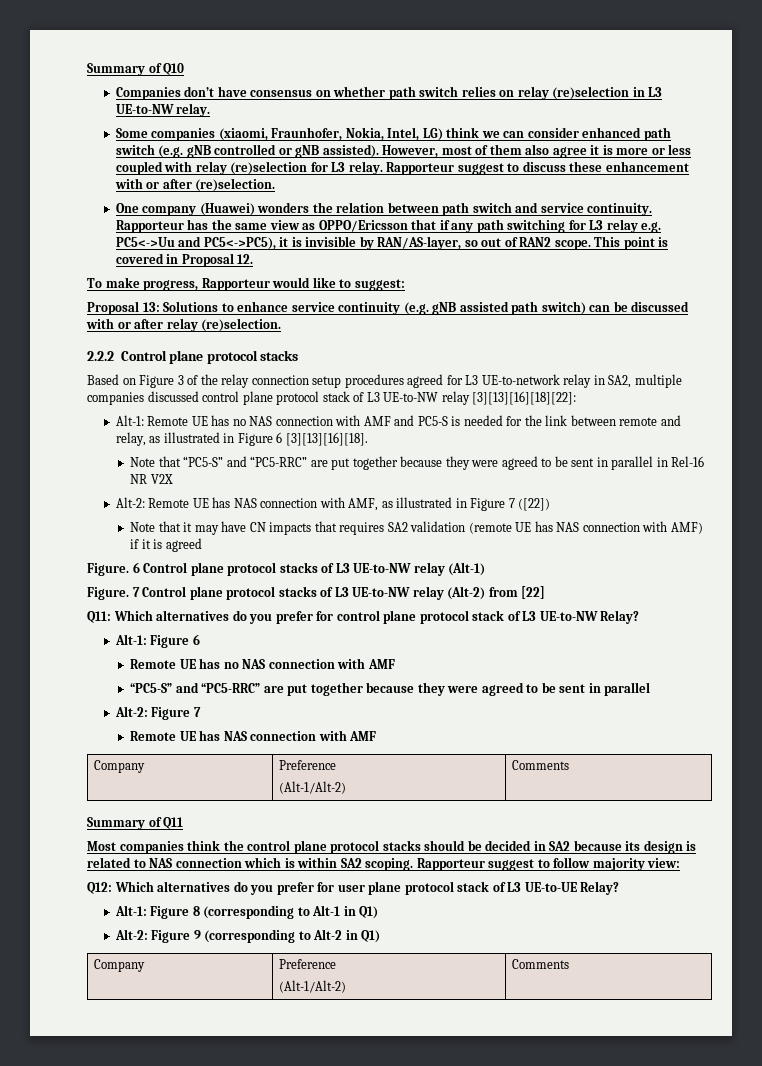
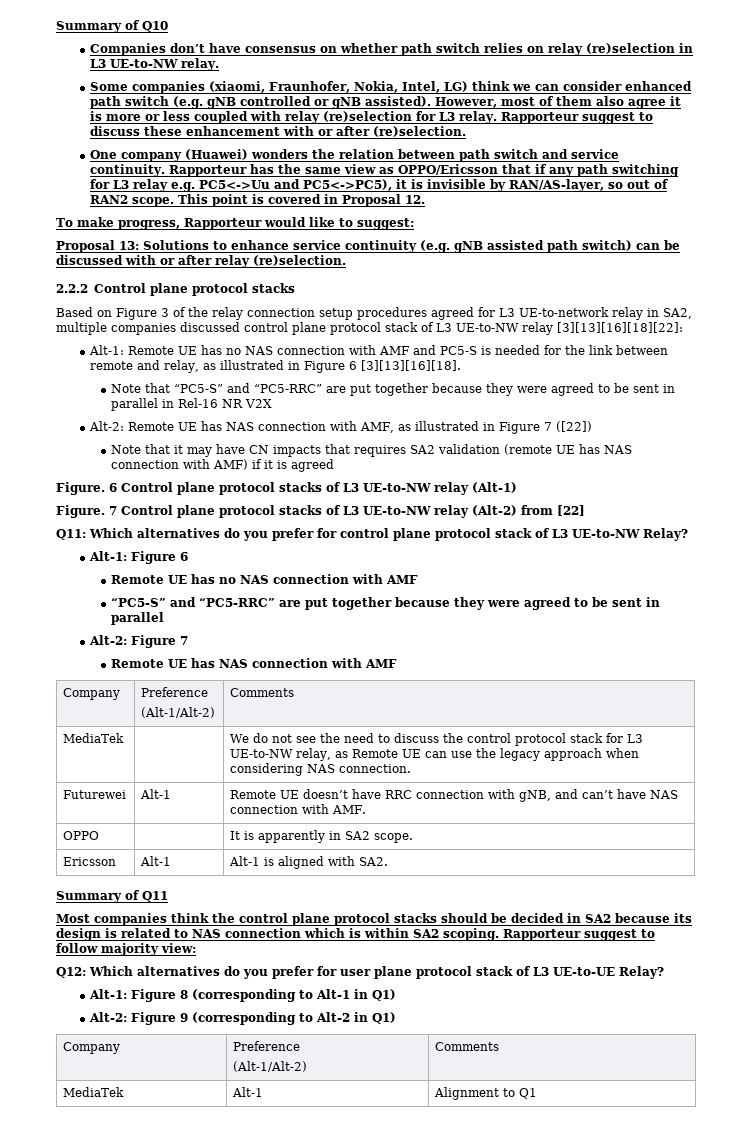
(569, 765) none -> [63,733,125,743] [230,733,644,746] [230,748,640,761] [230,763,412,776] [63,790,127,799] [140,789,172,799] [230,789,679,802] [230,804,367,814] [63,831,100,840] [230,830,414,843] [63,857,117,866] [140,856,172,866] [229,856,389,869] // MediaTek | | We do not see the need to discuss the control protocol stack for L3 UE-to-NW relay, as Remote UE can use the legacy approach when considering NAS connection. // Futurewei | Alt-1 | Remote UE doesn’t have RRC connection with gNB, and can’t have NAS connection with AMF. // OPPO | | It is apparently in SA2 scope. // Ericsson | Alt-1 | Alt-1 is aligned with SA2.
(569, 964) none -> [63,1087,125,1097] [232,1087,264,1097] [434,1087,538,1100] // MediaTek | Alt-1 | Alignment to Q1

